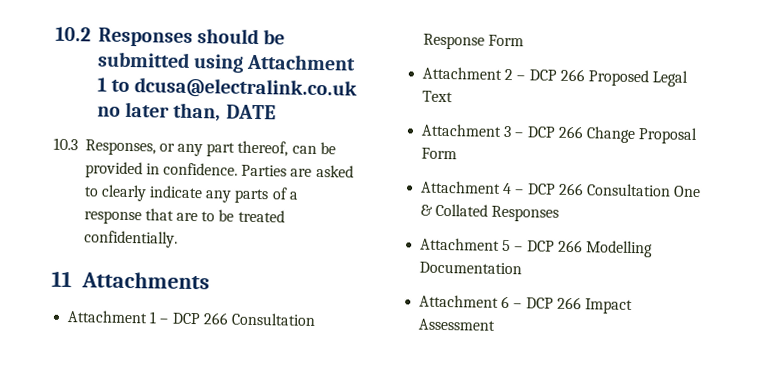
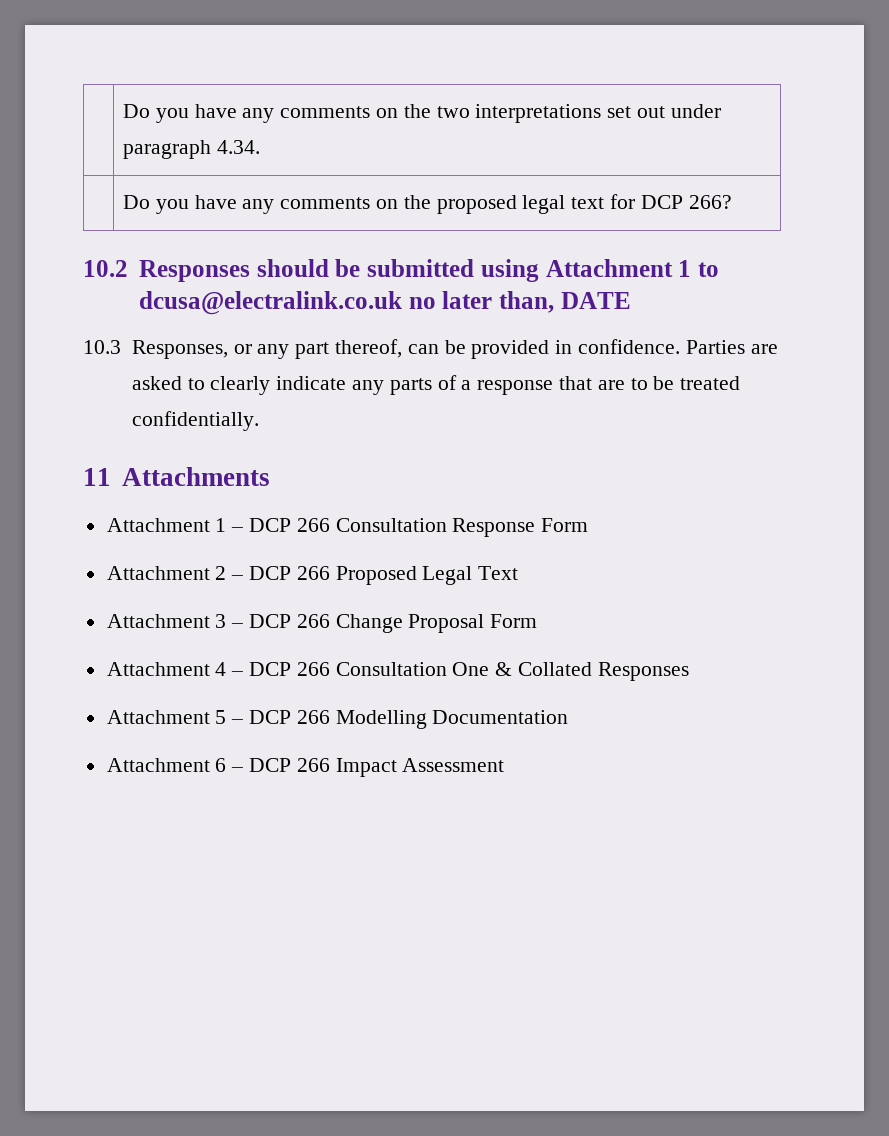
(55, 34) none -> [122,104,721,123] [122,140,260,159] [122,194,732,214] | Do you have any comments on the two interpretations set out under paragraph 4.34. // | Do you have any comments on the proposed legal text for DCP 266? //

